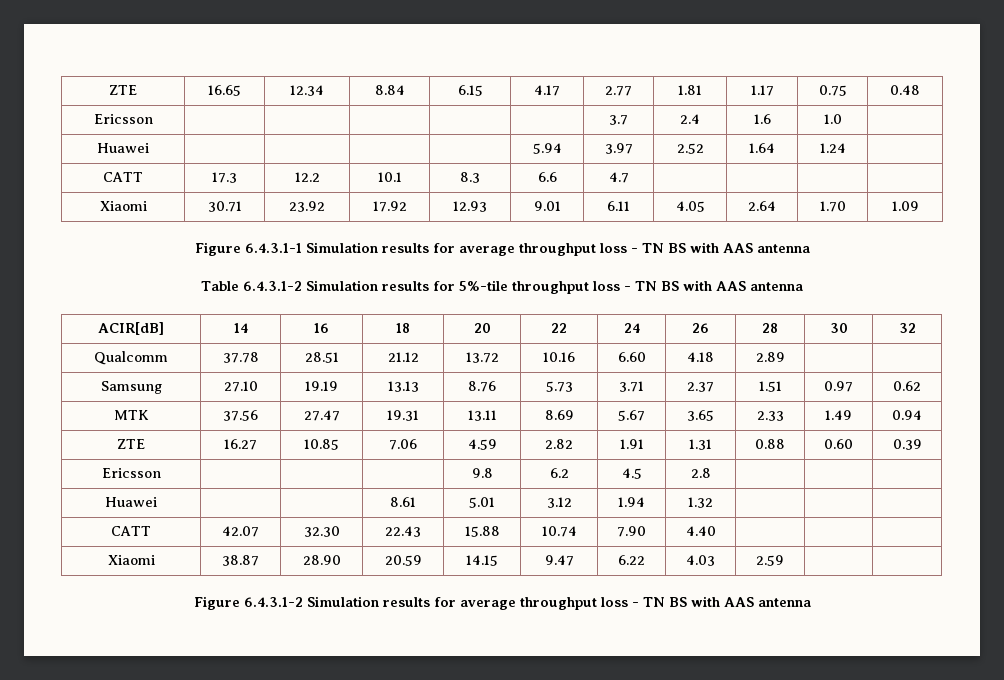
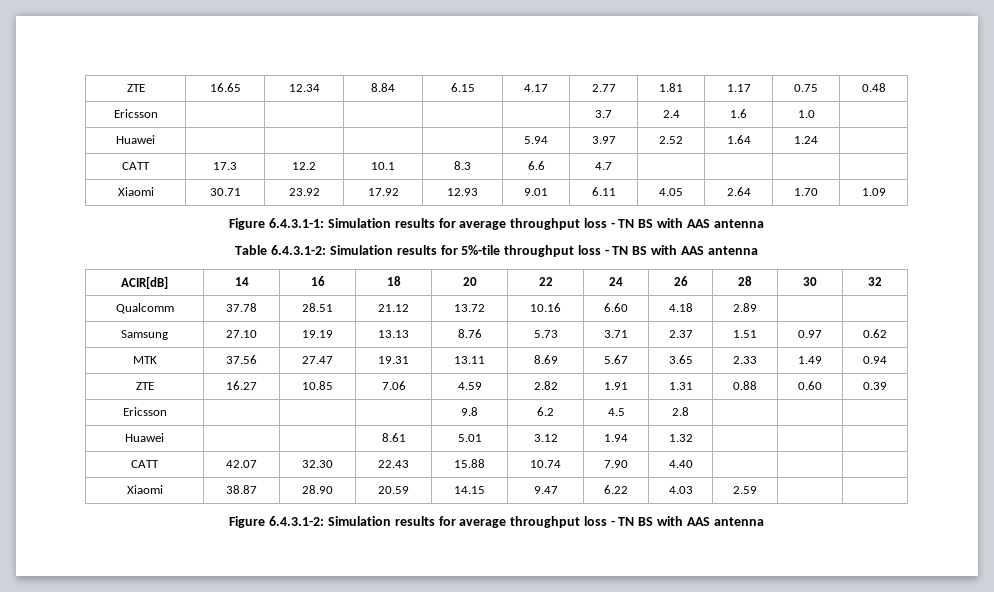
[244,243,302,253] 6.4.3.1-1 -> [269,218,325,228] 6.4.3.1-1:
[242,281,302,291] 6.4.3.1-2 -> [271,245,327,255] 6.4.3.1-2:
[243,597,303,607] 6.4.3.1-2 -> [269,516,325,526] 6.4.3.1-2:

